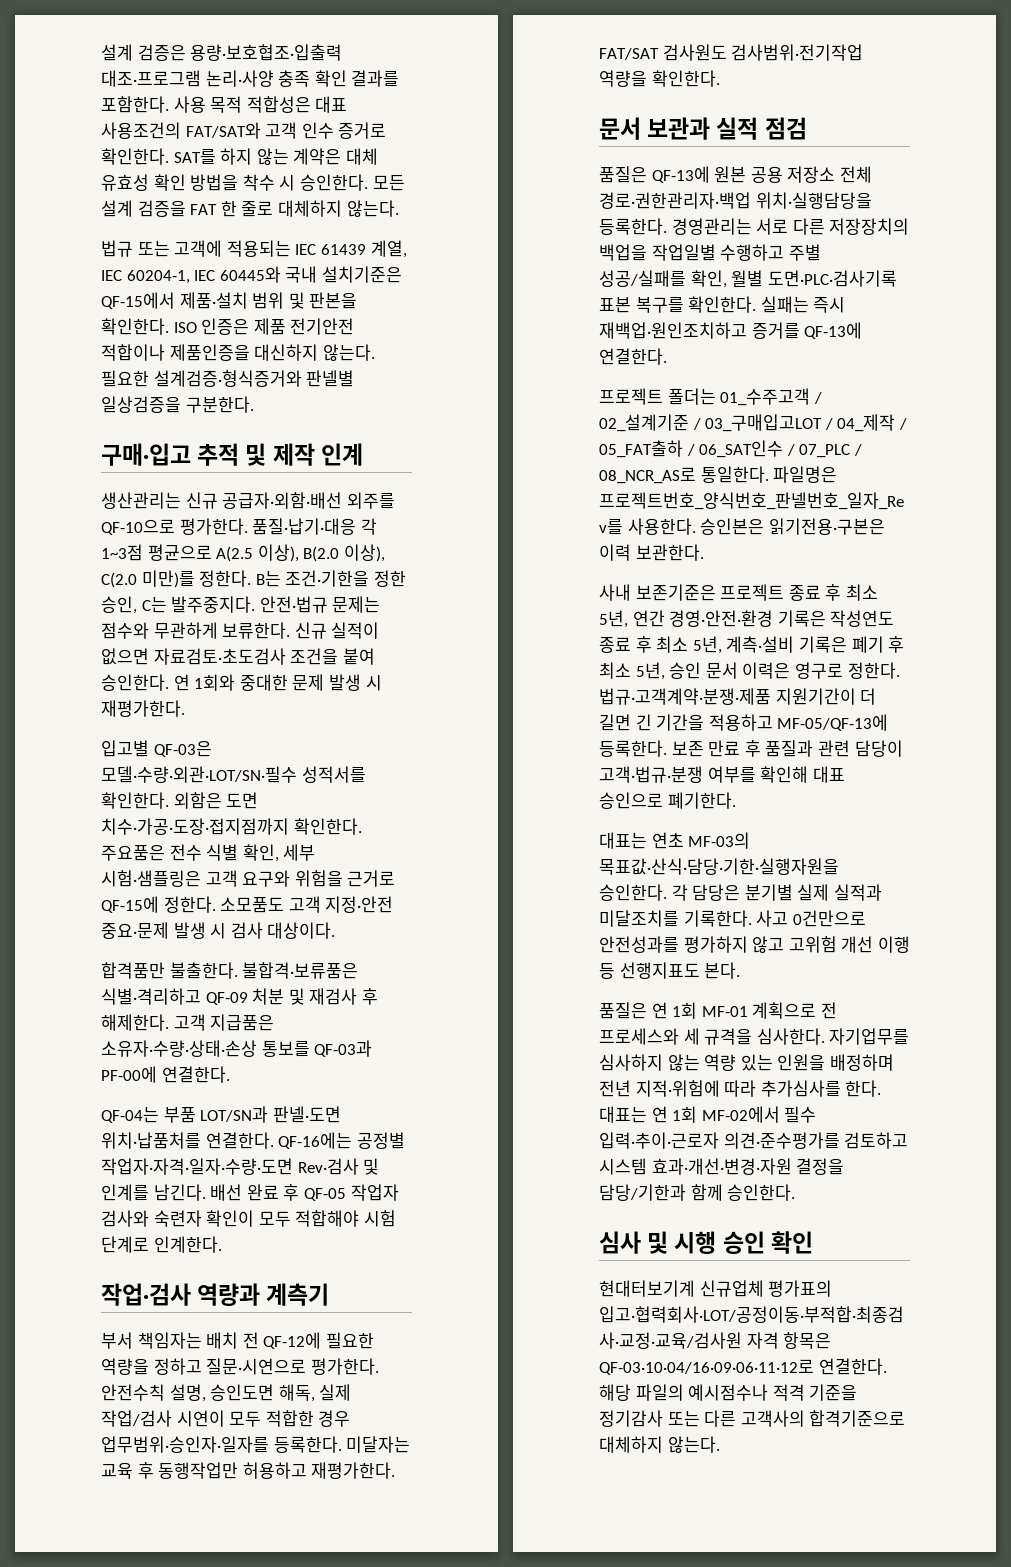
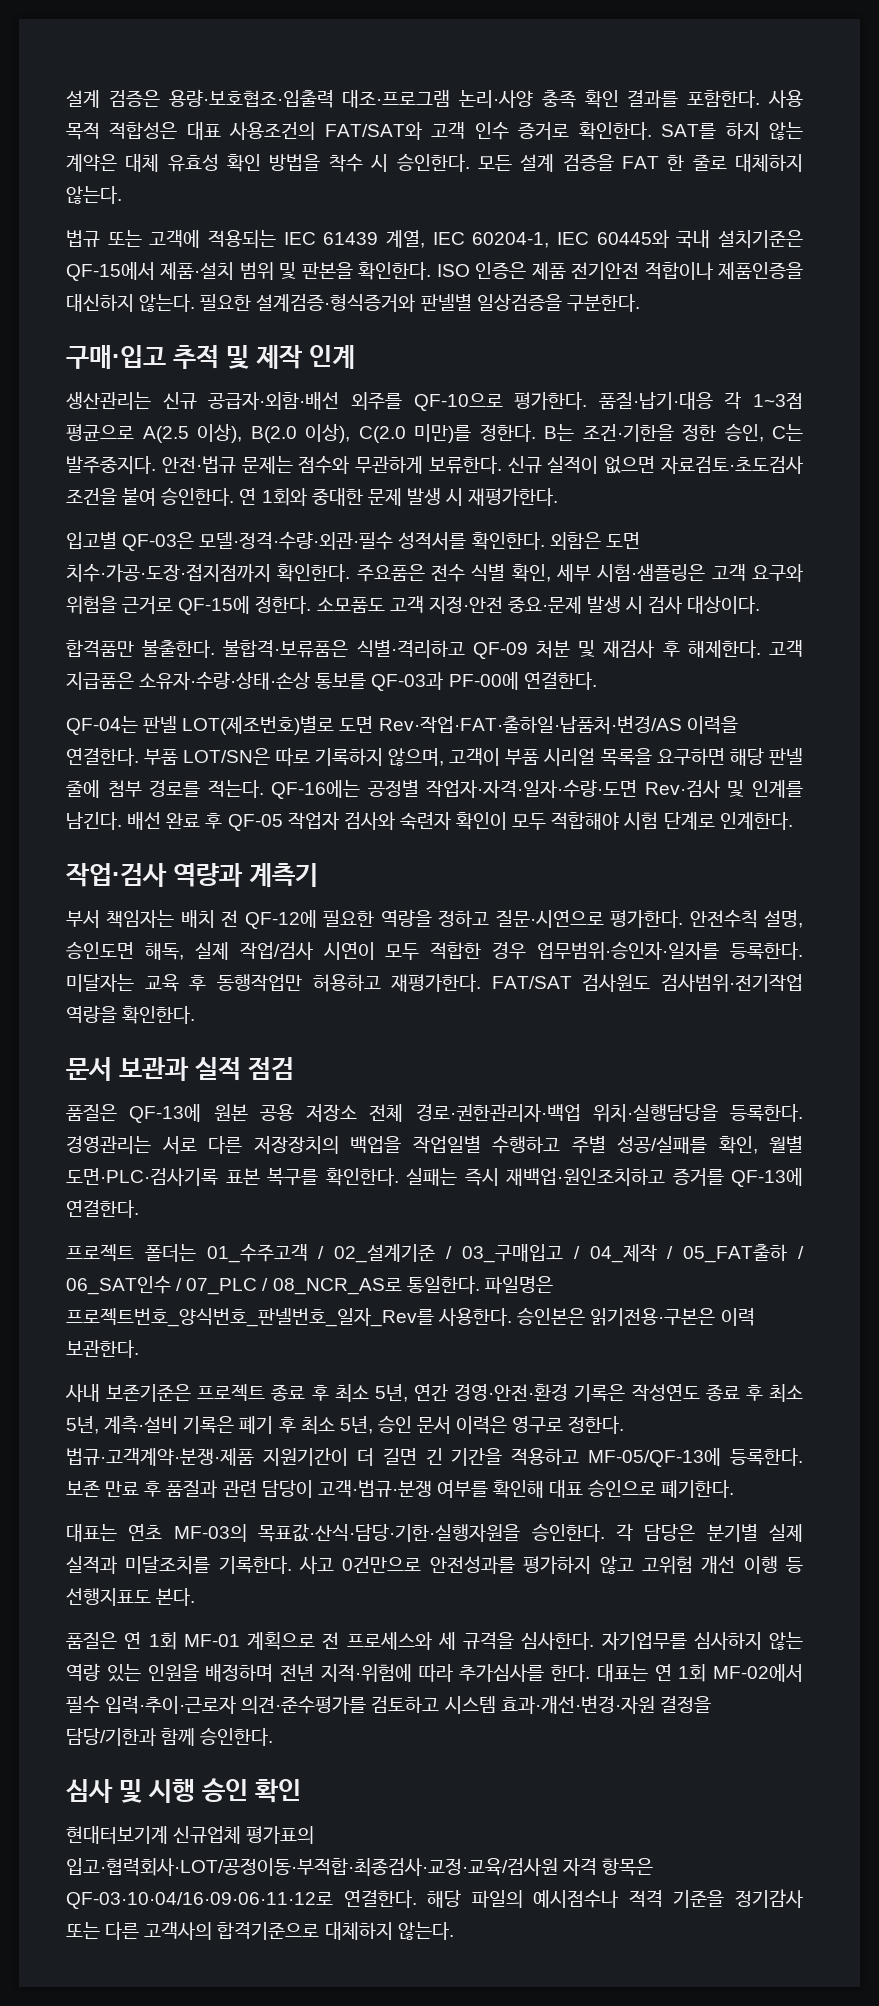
[101,766,297,783] 모델·수량·외관·LOT/SN·필수 -> [199,531,394,550] 모델·정격·수량·외관·필수
[163,1106,341,1123] [101,1132,274,1149] 부품 LOT/SN과 판넬·도면 위치·납품처를 연결한다. -> [143,715,738,735] [66,748,803,766] [66,780,264,798] 판넬 LOT(제조번호)별로 도면 Rev·작업·FAT·출하일·납품처·변경/AS 이력을 연결한다. 부품 LOT/SN은 따로 기록하지 않으며, 고객이 부품 시리얼 목록을 요구하면 해당 판넬 줄에 첨부 경로를 적는다.
[705,414,823,432] 03_구매입고LOT -> [461,1244,563,1263] 03_구매입고

